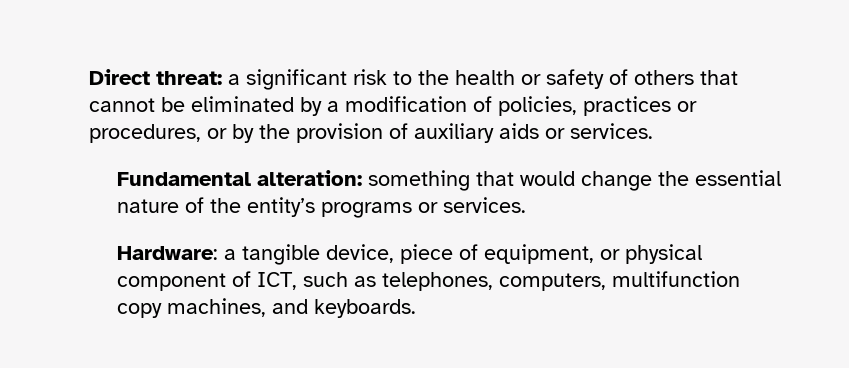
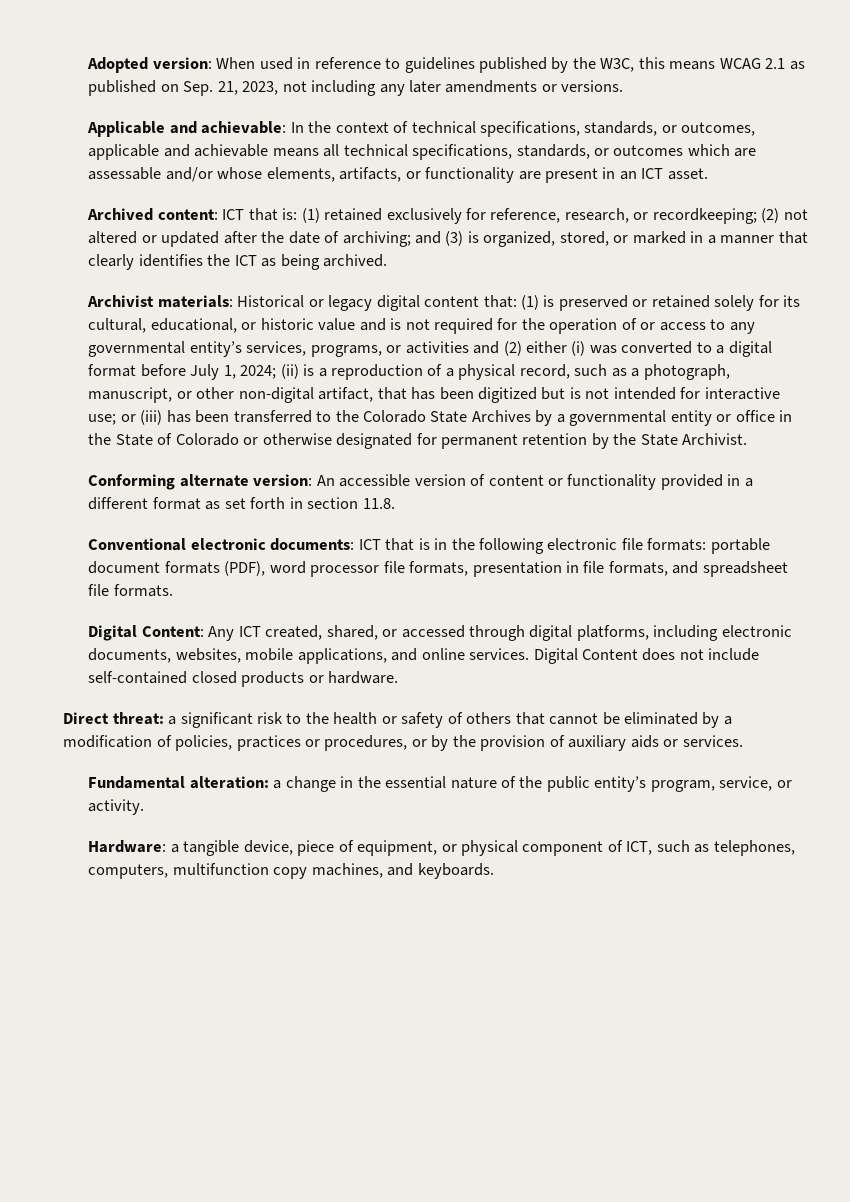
(89, 77) none -> [87,57,805,73] [88,80,624,96] [87,121,756,137] [88,144,757,160] [88,167,708,183] [87,208,808,224] [88,231,808,247] [88,254,388,270] [87,295,801,311] [88,318,755,334] [88,341,772,357] [88,364,730,380] [88,387,780,403] [88,410,793,426] [88,433,748,449] [88,474,753,490] [88,497,395,510] [88,538,770,554] [88,561,788,577] [88,584,173,597] [88,625,792,641] [88,648,760,664] [88,671,399,687] Adopted version: When used in reference to guidelines published by the W3C, this means WCAG 2.1 as published on Sep. 21, 2023, not including any later amendments or versions. // Applicable and achievable: In the context of technical specifications, standards, or outcomes, applicable and achievable means all technical specifications, standards, or outcomes which are assessable and/or whose elements, artifacts, or functionality are present in an ICT asset. // Archived content: ICT that is: (1) retained exclusively for reference, research, or recordkeeping; (2) not altered or updated after the date of archiving; and (3) is organized, stored, or marked in a manner that clearly identifies the ICT as being archived. // Archivist materials: Historical or legacy digital content that: (1) is preserved or retained solely for its cultural, educational, or historic value and is not required for the operation of or access to any governmental entity’s services, programs, or activities and (2) either (i) was converted to a digital format before July 1, 2024; (ii) is a reproduction of a physical record, such as a photograph, manuscript, or other non-digital artifact, that has been digitized but is not intended for interactive use; or (iii) has been transferred to the Colorado State Archives by a governmental entity or office in the State of Colorado or otherwise designated for permanent retention by the State Archivist. // Conforming alternate version: An accessible version of content or functionality provided in a different format as set forth in section 11.8. // Conventional electronic documents: ICT that is in the following electronic file formats: portable document formats (PDF), word processor file formats, presentation in file formats, and spreadsheet file formats. // Digital Content: Any ICT created, shared, or accessed through digital platforms, including electronic documents, websites, mobile applications, and online services. Digital Content does not include self-contained closed products or hardware. //
[367,170,652,191] something that would change -> [273,776,354,792] a change in
[246,197,526,218] entity’s programs or services. -> [546,776,792,792] [88,799,145,815] public entity’s program, service, or activity.

